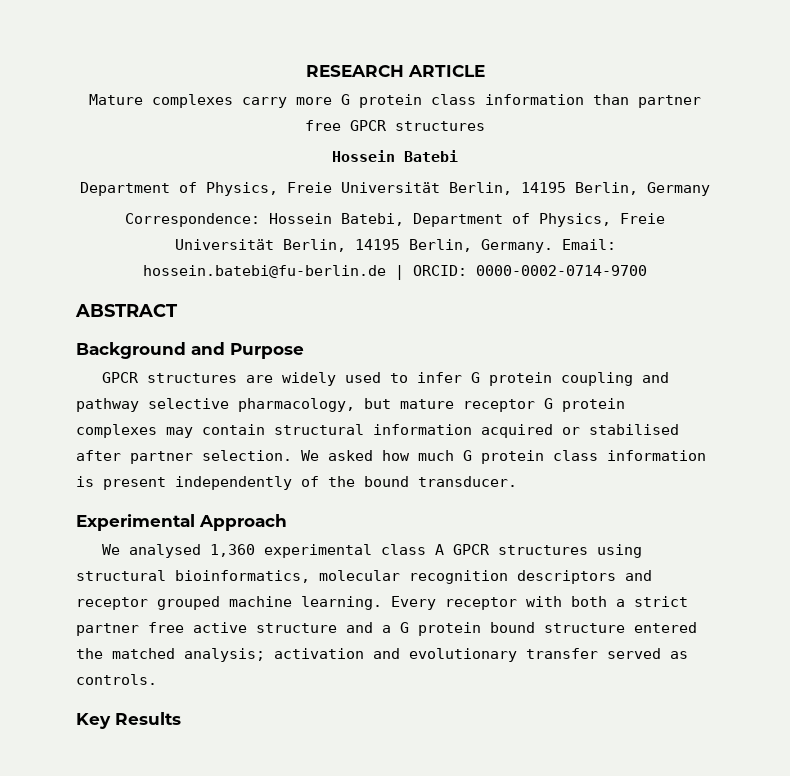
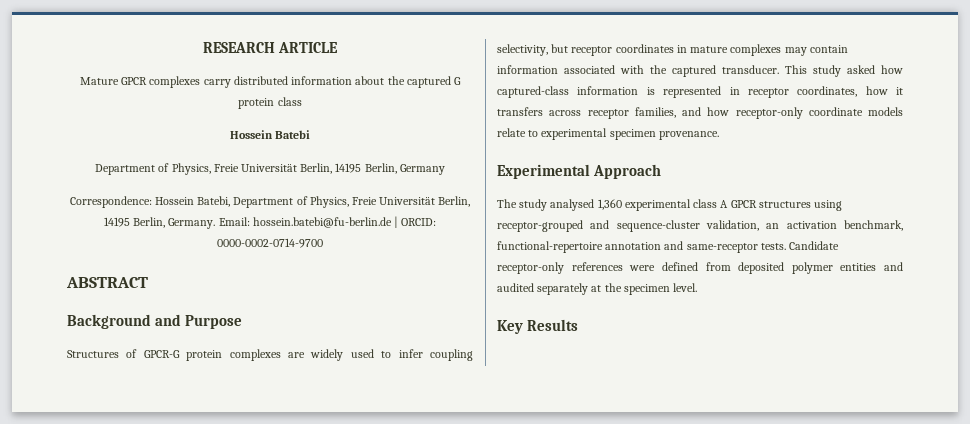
(143, 99) none -> [121,77,148,85] GPCR
[296,94,701,108] [305,120,485,131] more G protein class information than partner free GPCR structures -> [233,76,462,88] [238,97,302,109] distributed information about the captured G protein class
[102,372,238,383] GPCR structures -> [67,349,281,361] Structures of GPCR-G protein complexes
[471,372,670,386] [76,398,625,412] [76,424,679,438] [76,450,706,464] [76,476,517,490] G protein coupling and pathway selective pharmacology, but mature receptor G protein complexes may contain structural information acquired or stabilised after partner selection. We asked how much G protein class information is present independently of the bound transducer. -> [429,349,473,361] [497,44,848,56] [497,65,903,77] [497,86,903,98] [497,107,903,119] [497,128,719,140] coupling selectivity, but receptor coordinates in mature complexes may contain information associated with the captured transducer. This study asked how captured-class information is represented in receptor coordinates, how it transfers across receptor families, and how receptor-only coordinate models relate to experimental specimen provenance.
[102,544,121,555] We -> [497,199,548,211] The study
[76,570,652,584] [76,596,688,610] [76,622,697,636] [76,648,688,662] [76,674,157,685] structural bioinformatics, molecular recognition descriptors and receptor grouped machine learning. Every receptor with both a strict partner free active structure and a G protein bound structure entered the matched analysis; activation and evolutionary transfer served as controls. -> [497,220,903,232] [497,241,840,253] [497,262,903,274] [497,283,698,295] receptor-grouped and sequence-cluster validation, an activation benchmark, functional-repertoire annotation and same-receptor tests. Candidate receptor-only references were defined from deposited polymer entities and audited separately at the specimen level.

